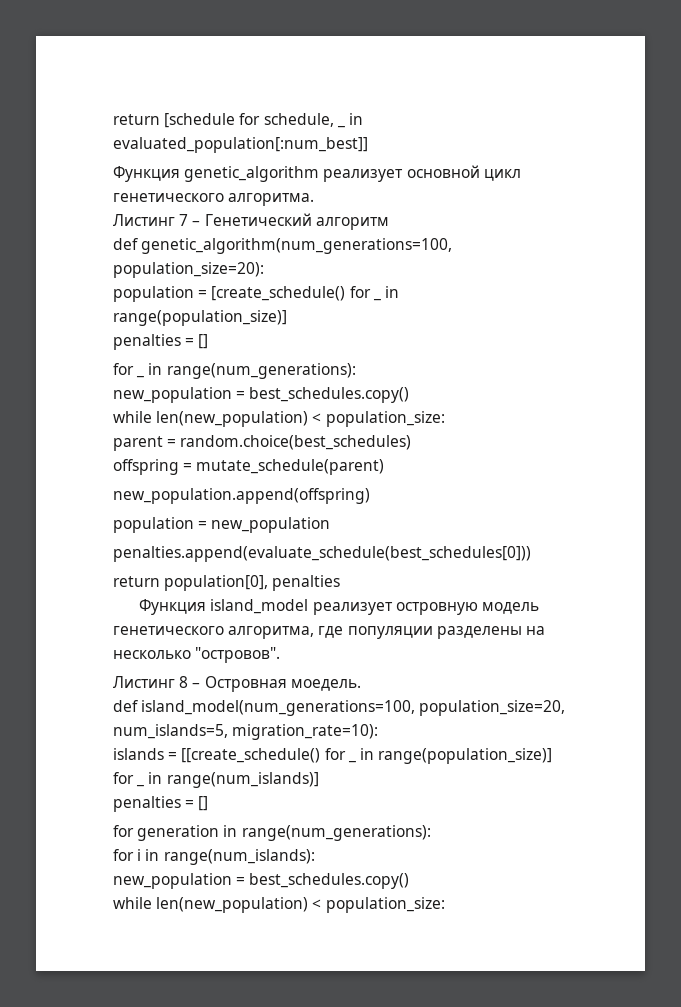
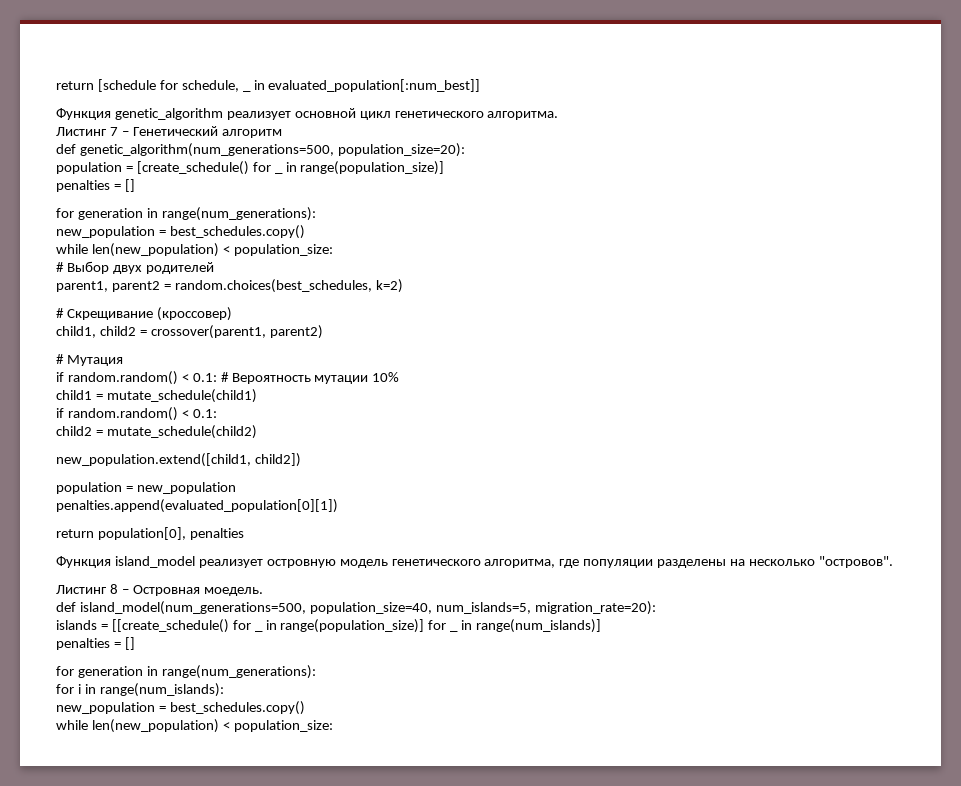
[141,238,453,254] genetic_algorithm(num_generations=100, -> [79,143,334,157] genetic_algorithm(num_generations=500,
[136,375,145,378] _ -> [77,208,143,220] generation
[113,435,412,451] [113,459,385,475] [113,488,370,504] parent = random.choice(best_schedules) // offspring = mutate_schedule(parent) // new_population.append(offspring) -> [56,261,214,274] [56,279,403,293] [56,307,232,321] [56,325,323,339] [56,354,123,366] [56,371,400,385] [56,389,257,403] [56,407,217,421] [56,425,257,439] [56,453,301,467] # Выбор двух родителей // parent1, parent2 = random.choices(best_schedules, k=2) // # Скрещивание (кроссовер) // child1, child2 = crossover(parent1, parent2) // # Мутация // if random.random() < 0.1: # Вероятность мутации 10% // child1 = mutate_schedule(child1) // if random.random() < 0.1: // child2 = mutate_schedule(child2) // new_population.extend([child1, child2])
[113,546,531,562] penalties.append(evaluate_schedule(best_schedules[0])) -> [56,499,338,513] penalties.append(evaluated_population[0][1])
[141,700,566,716] [113,724,379,740] island_model(num_generations=100, population_size=20, num_islands=5, migration_rate=10): -> [79,601,656,615] island_model(num_generations=500, population_size=40, num_islands=5, migration_rate=20):

